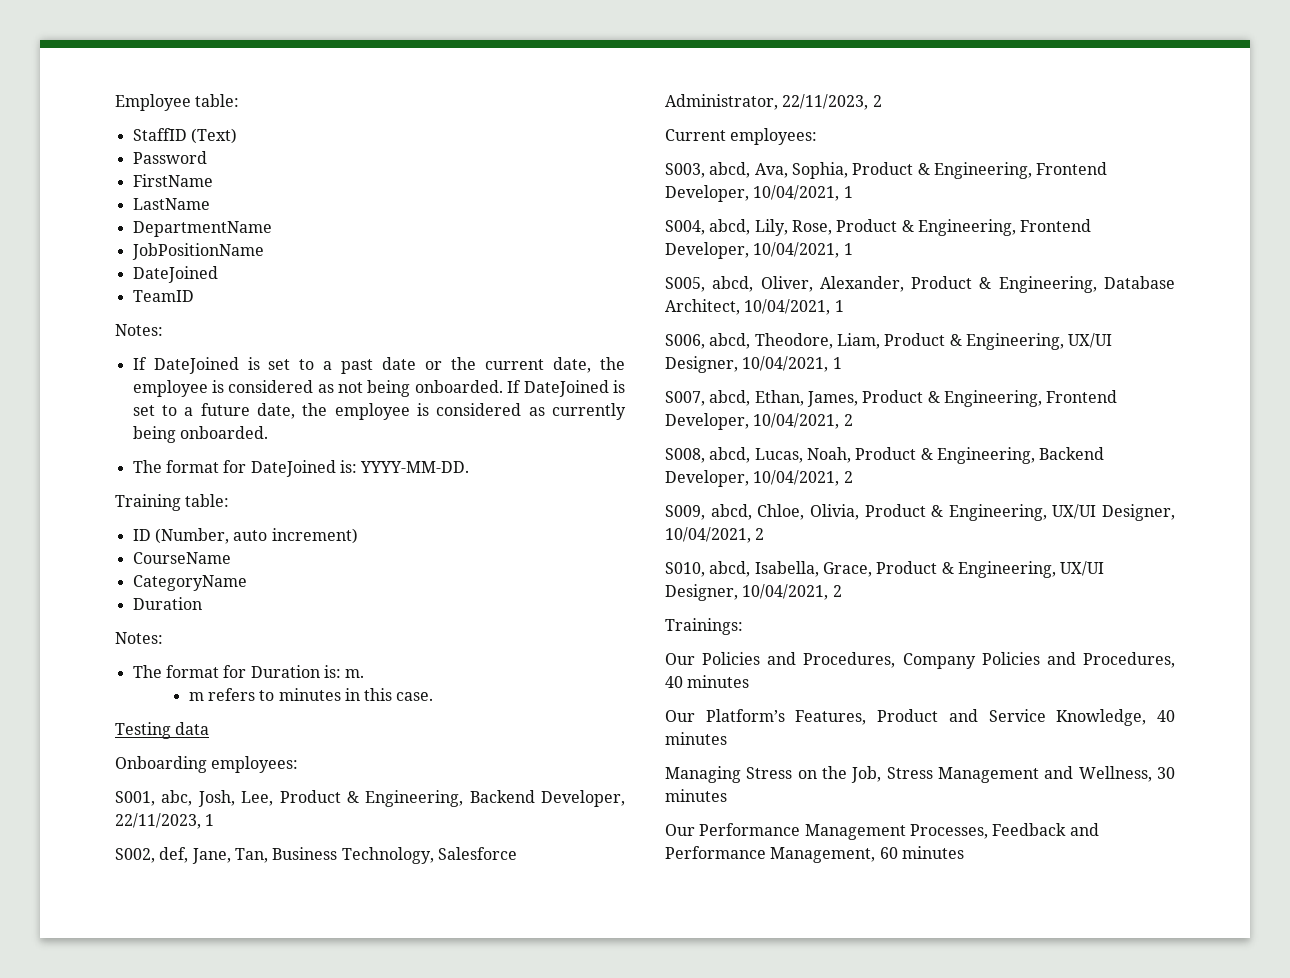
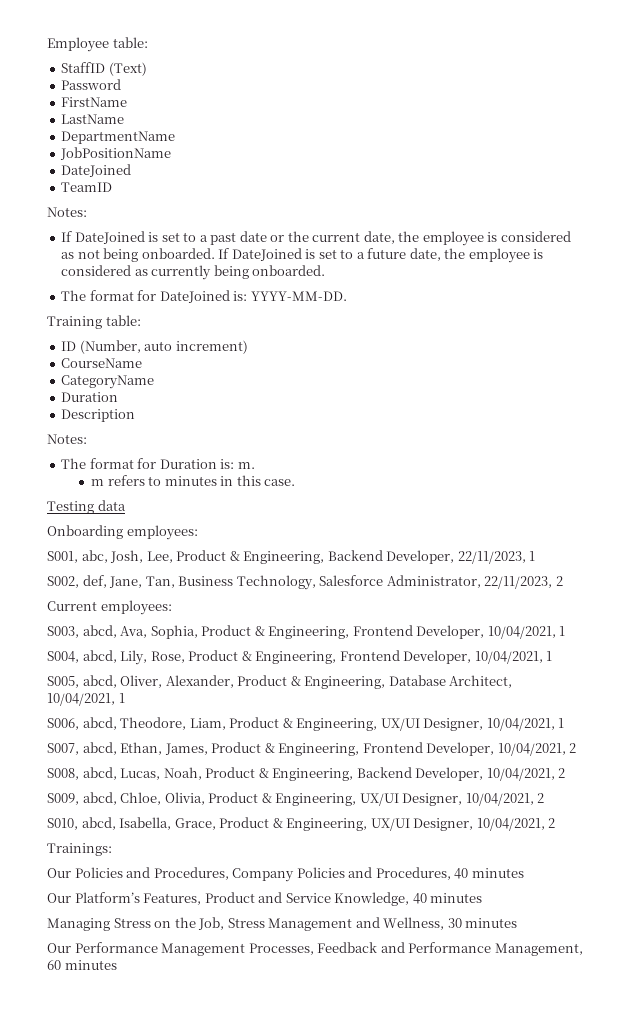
(202, 603) none -> [61,409,136,422] // Description

